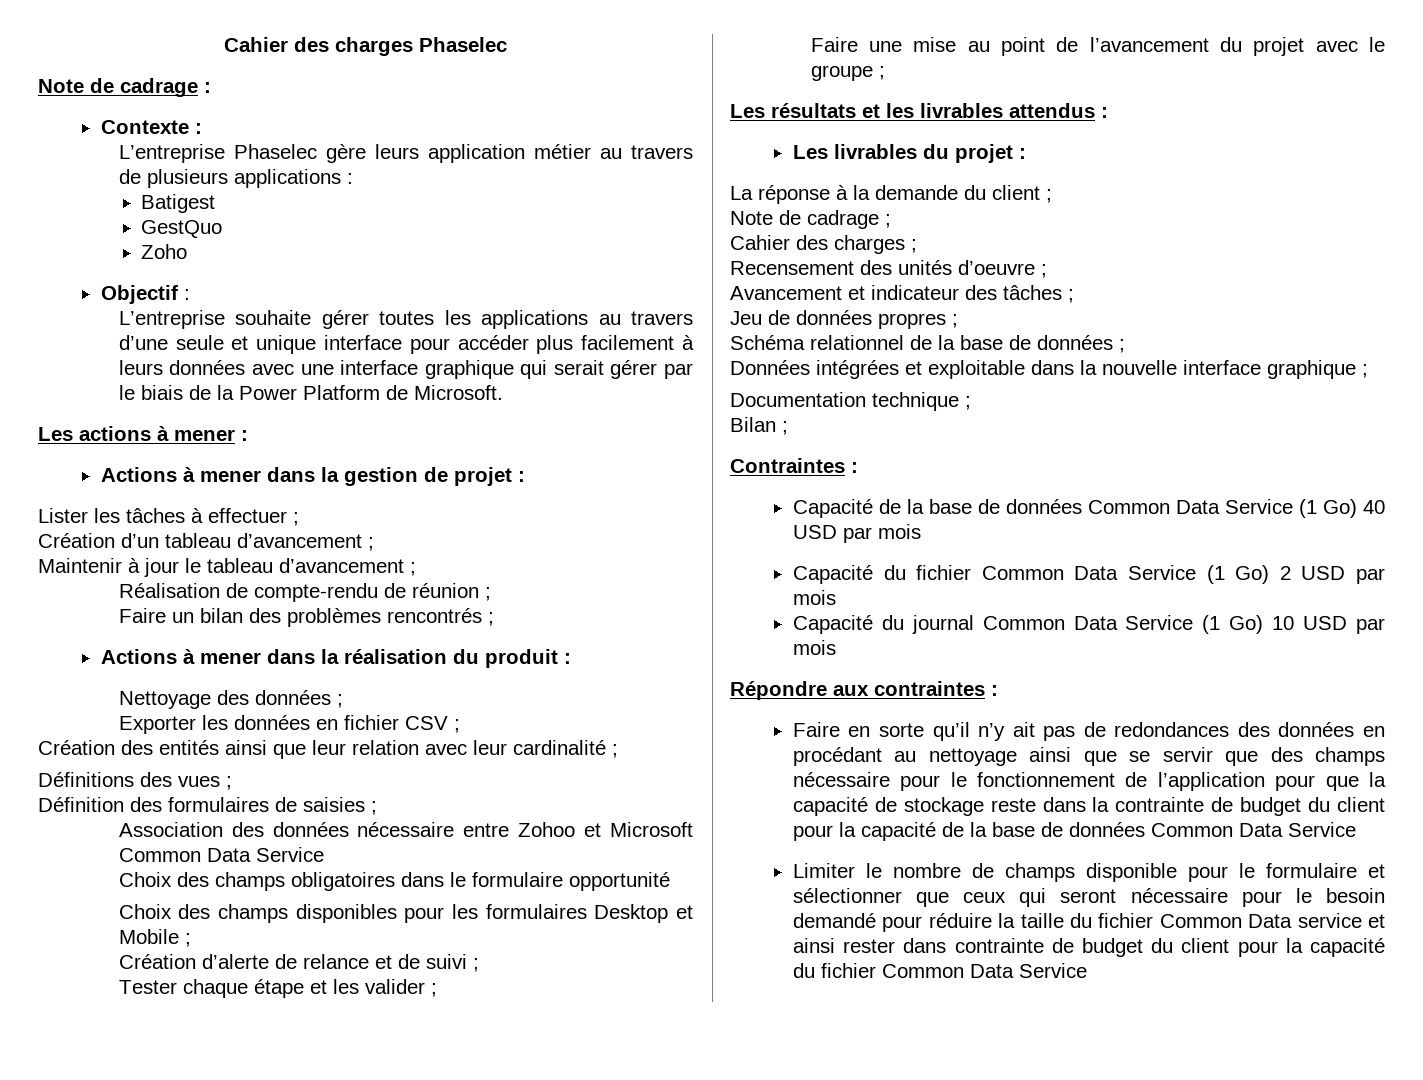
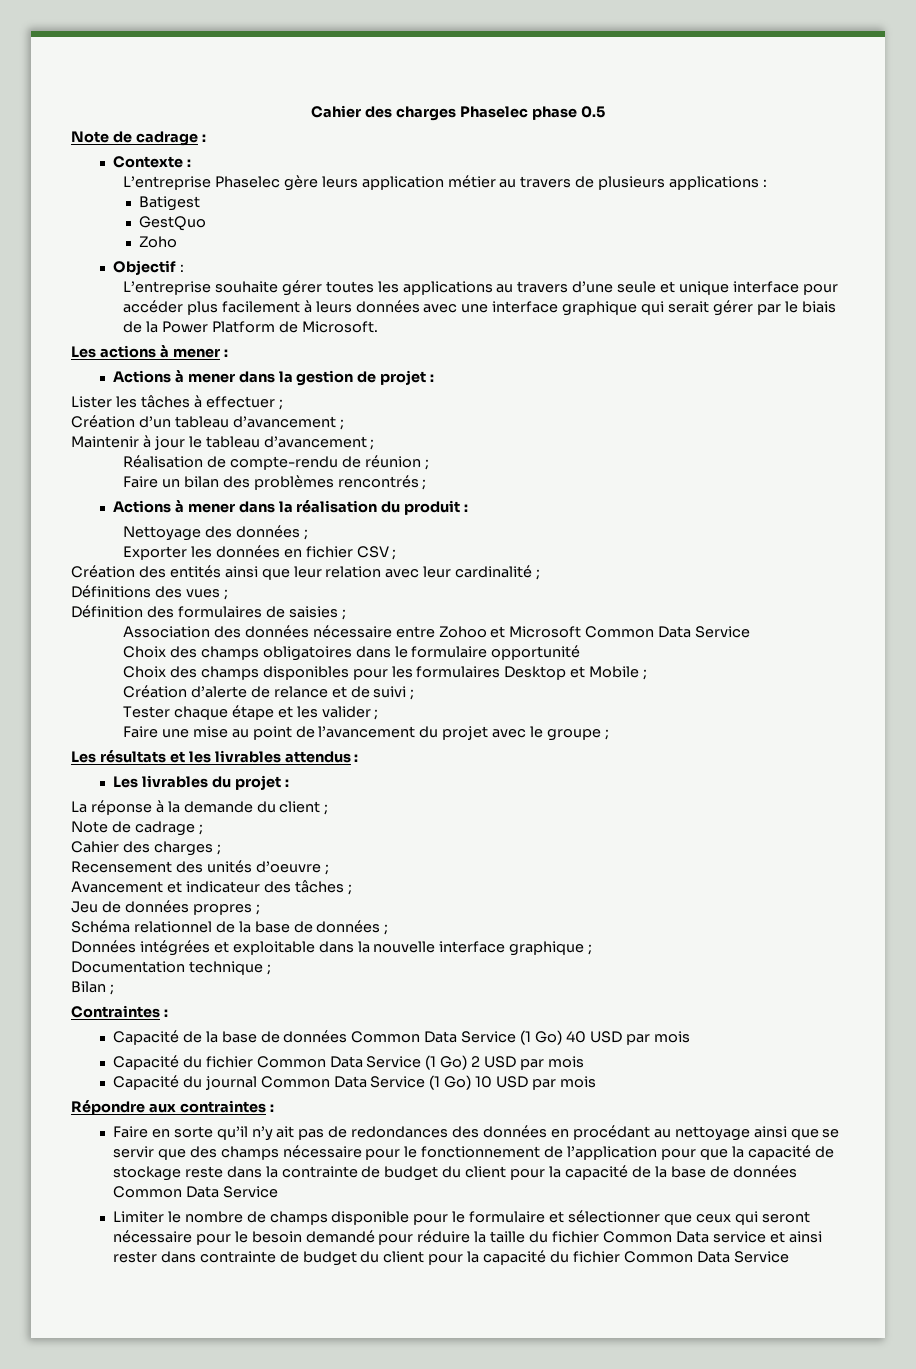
(507, 44) none -> [531,106,605,120] phase 0.5

